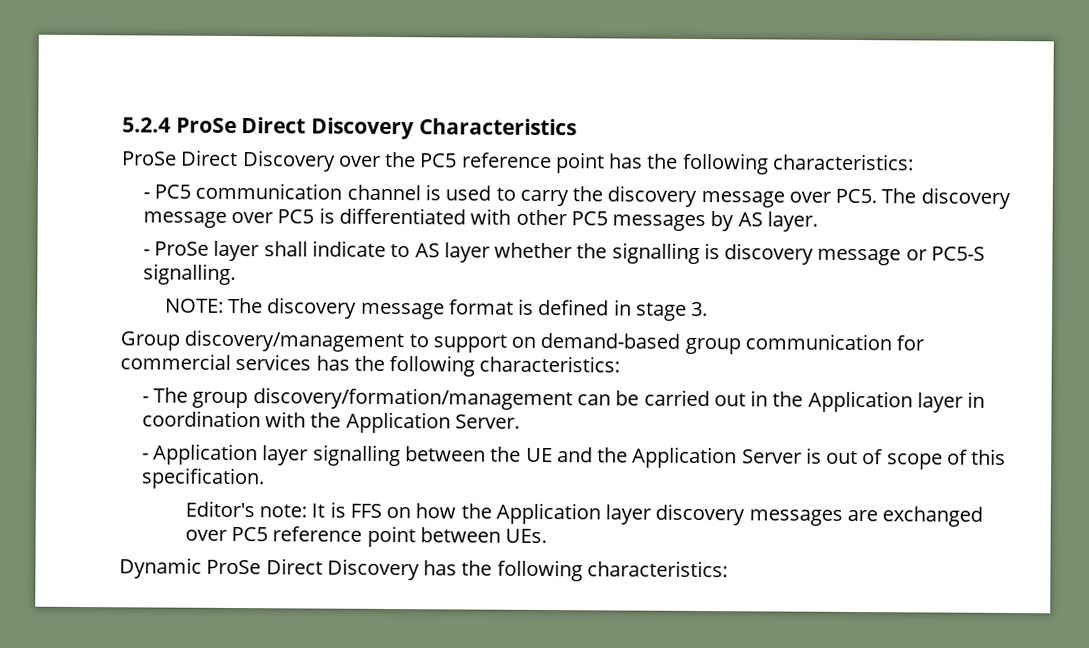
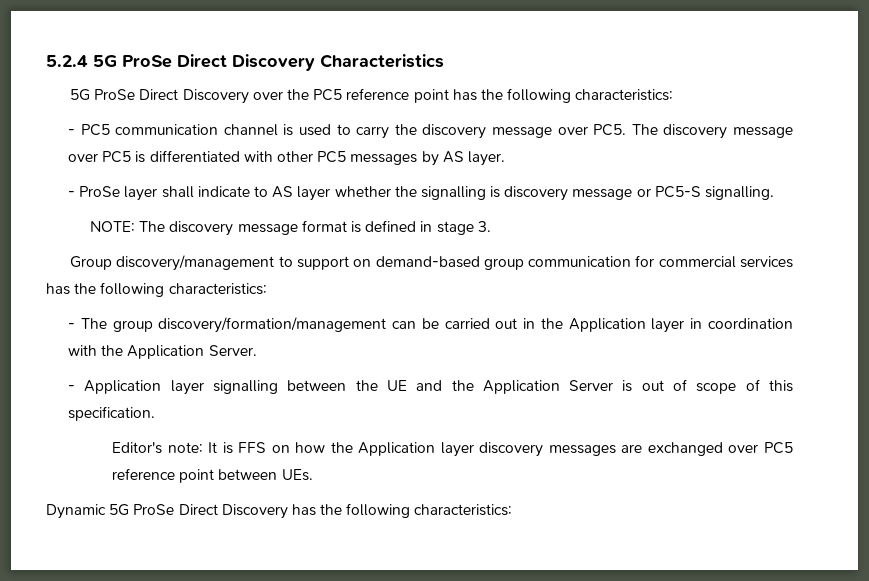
(171, 125) none -> [93,55,117,67] 5G
(577, 127) none -> [70,89,91,101] 5G
(202, 568) none -> [109,504,130,516] 5G

